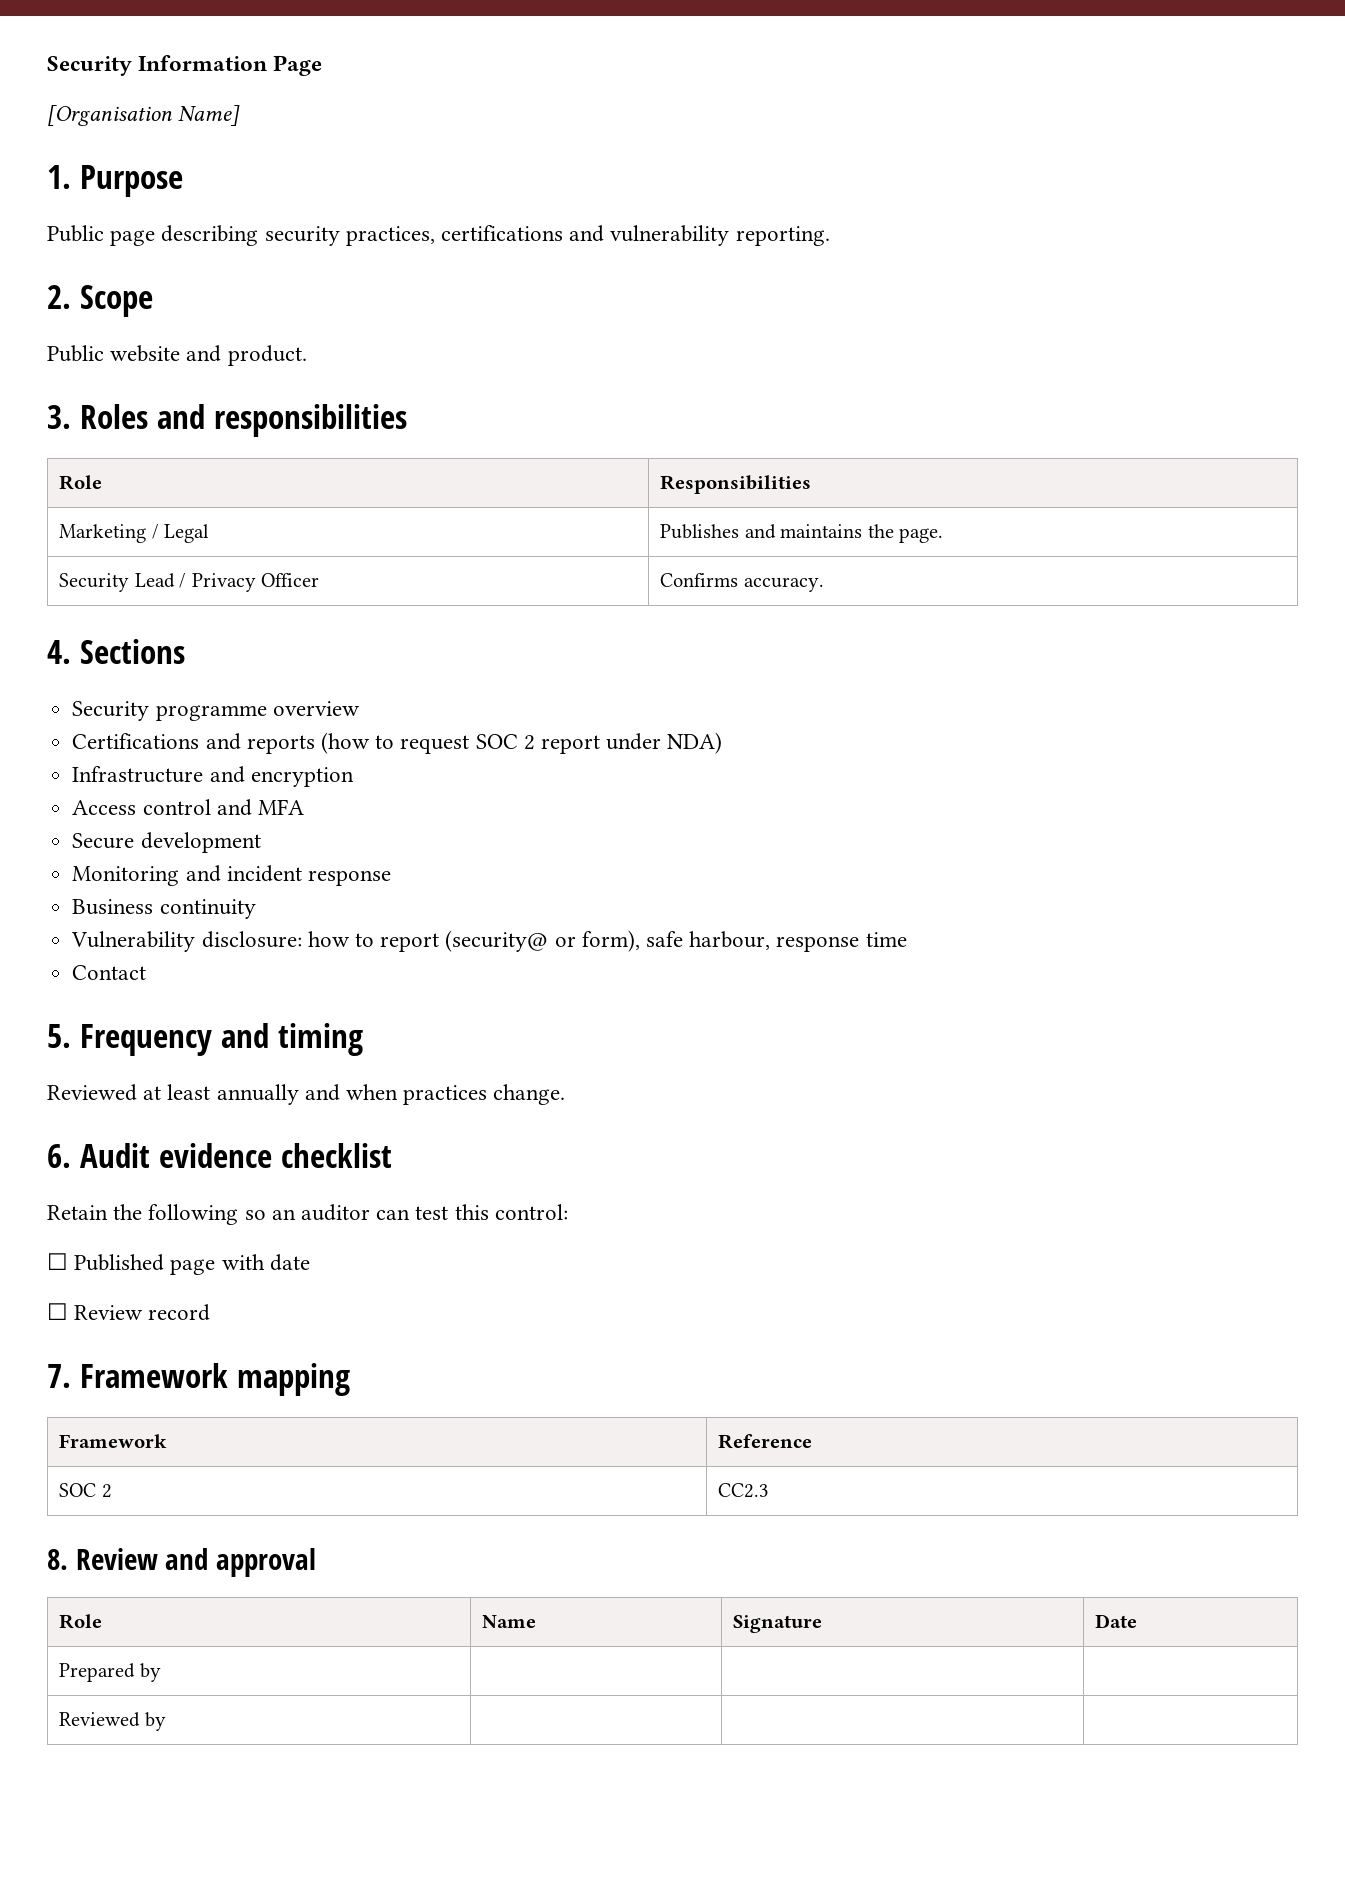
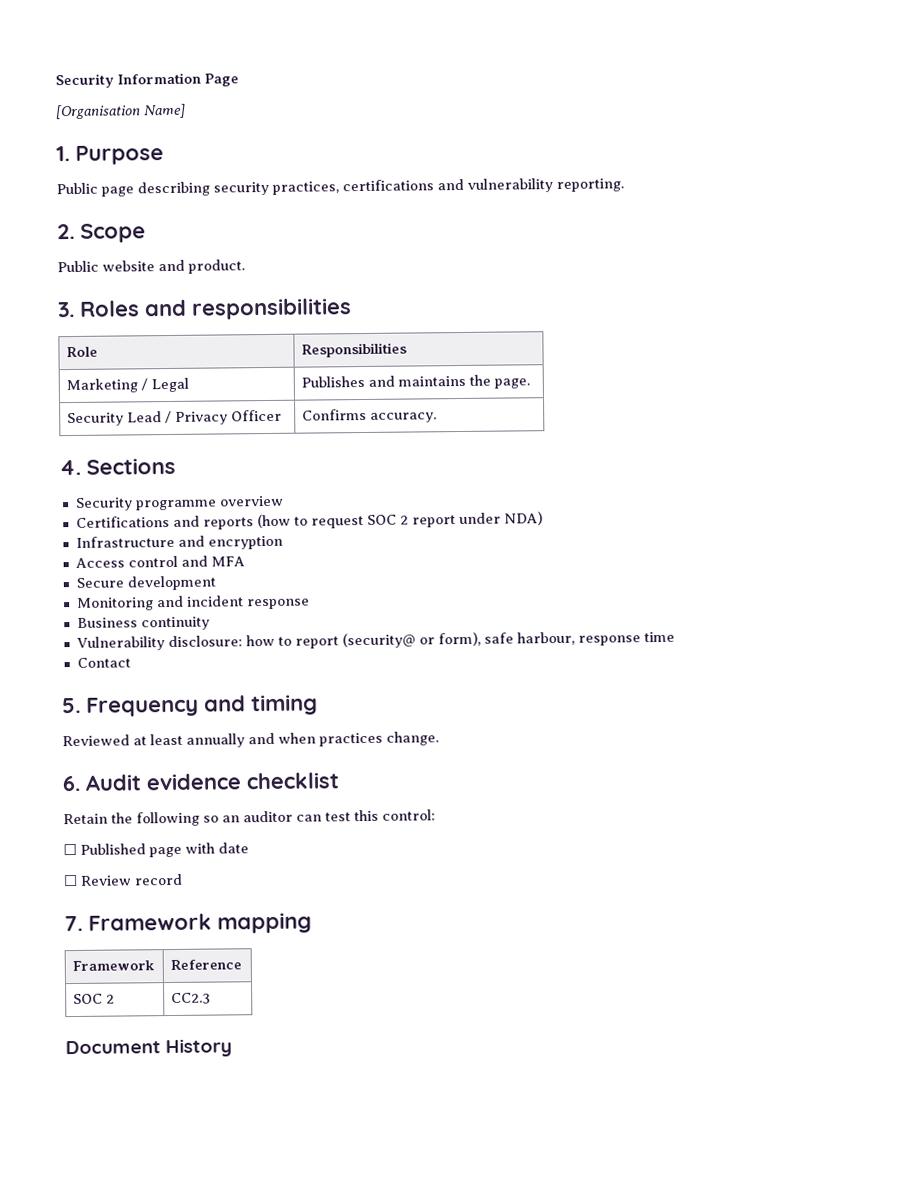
[47,1548,317,1577] [58,1614,102,1629] [481,1615,536,1628] [732,1615,822,1633] [1094,1614,1137,1628] [58,1663,161,1682] [58,1712,166,1731] 8. Review and approval // Role | Name | Signature | Date // Prepared by | | | // Reviewed by | | | -> [65,1038,233,1058] Document History

